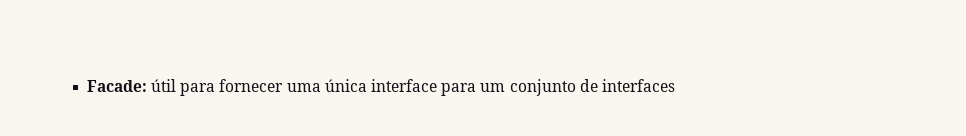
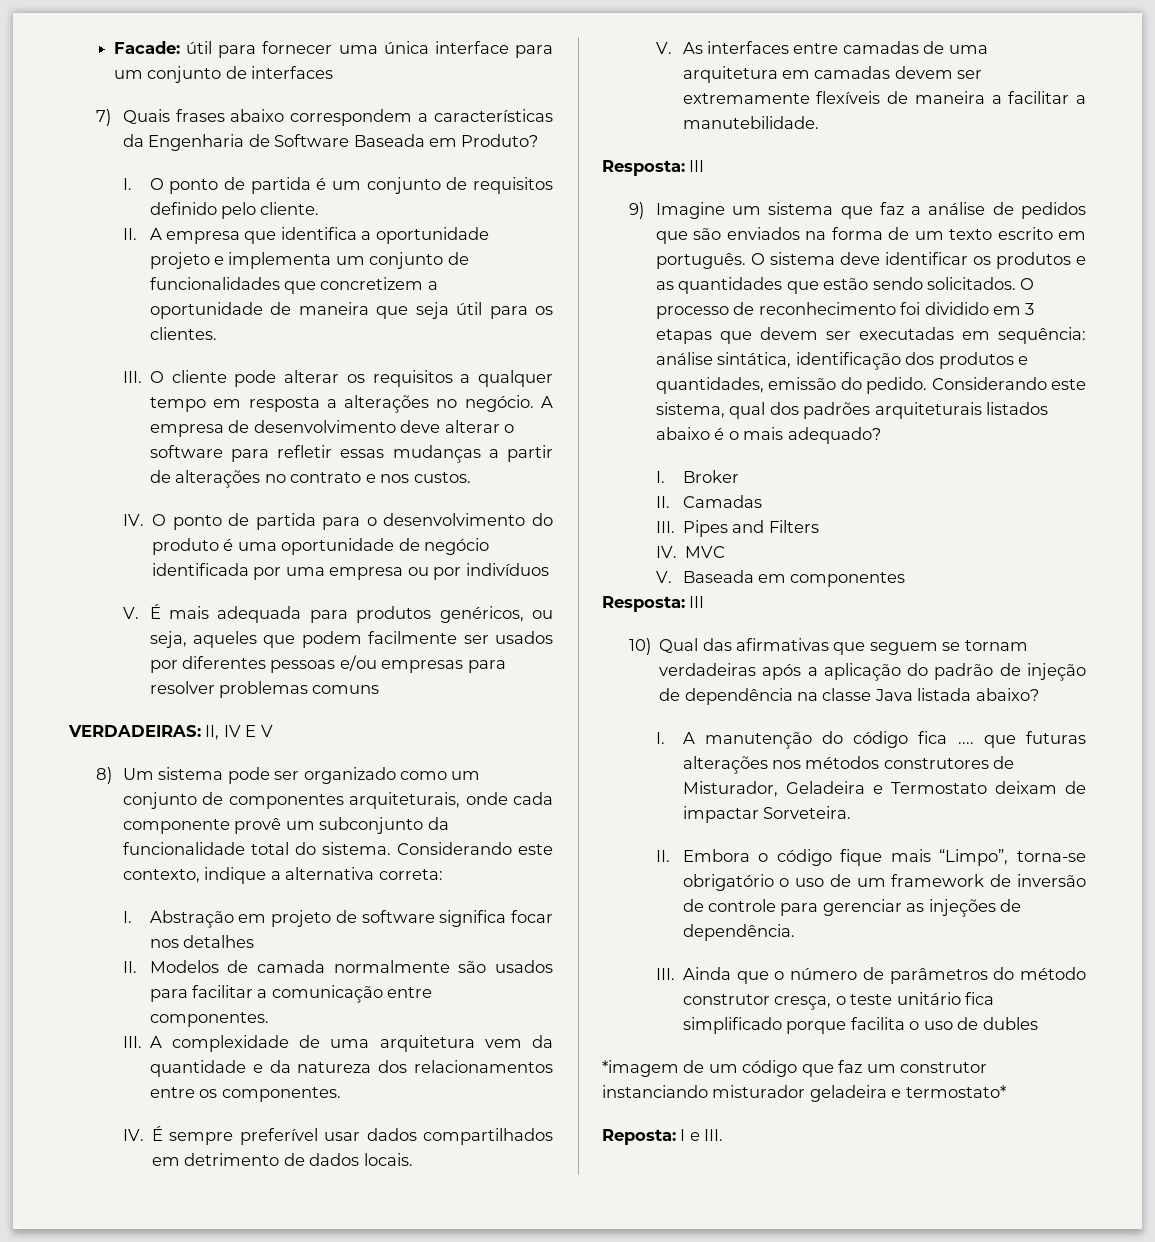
(675, 85) none -> [95,109,553,126] [122,134,539,151] [122,177,553,194] [149,202,320,219] [122,227,489,244] [149,252,469,269] [149,277,438,294] [149,302,554,319] [149,327,217,340] [122,370,553,387] [149,395,554,413] [149,420,515,437] [149,445,553,463] [149,470,471,488] [122,513,553,530] [151,538,490,555] [151,563,549,580] [122,604,553,623] [149,631,553,648] [149,655,506,673] [149,681,380,698] [68,725,273,740] [95,767,481,784] [122,792,553,809] [122,817,449,834] [122,842,553,855] [122,867,443,884] [122,910,553,928] [149,935,254,948] [122,960,553,973] [149,985,433,1003] [149,1012,269,1027] [122,1035,553,1052] [149,1060,553,1077] [149,1087,341,1102] [122,1126,553,1145] [151,1153,413,1166] [655,41,988,54] [682,66,983,83] [682,91,1086,104] [682,116,819,129] [602,160,705,176] [628,202,1086,219] [655,227,1086,244] [655,252,1086,269] [655,277,1035,294] [655,302,1035,319] [655,327,1086,344] [655,352,1028,370] [655,377,1086,394] [655,402,1048,419] [655,427,881,444] [655,470,739,483] [655,495,762,508] [655,520,819,537] [655,546,725,558] [655,570,906,587] [602,596,705,612] [628,638,1028,655] [659,663,1086,681] [659,688,1039,705] [655,731,1086,749] [682,756,1015,774] [682,781,1086,797] [682,806,851,823] [655,849,1086,866] [682,874,1086,891] [682,899,1022,917] [682,924,795,941] [655,967,1086,984] [682,992,995,1010] [682,1017,1038,1034] [602,1060,988,1077] [602,1085,1006,1102] [602,1129,724,1145] // 7) Quais frases abaixo correspondem a características da Engenharia de Software Baseada em Produto? // I. O ponto de partida é um conjunto de requisitos definido pelo cliente. // II. A empresa que identifica a oportunidade projeto e implementa um conjunto de funcionalidades que concretizem a oportunidade de maneira que seja útil para os clientes. // III. O cliente pode alterar os requisitos a qualquer tempo em resposta a alterações no negócio. A empresa de desenvolvimento deve alterar o software para refletir essas mudanças a partir de alterações no contrato e nos custos. // IV. O ponto de partida para o desenvolvimento do produto é uma oportunidade de negócio identificada por uma empresa ou por indivíduos // V. É mais adequada para produtos genéricos, ou seja, aqueles que podem facilmente ser usados por diferentes pessoas e/ou empresas para resolver problemas comuns // VERDADEIRAS: II, IV E V // 8) Um sistema pode ser organizado como um conjunto de componentes arquiteturais, onde cada componente provê um subconjunto da funcionalidade total do sistema. Considerando este contexto, indique a alternativa correta: // I. Abstração em projeto de software significa focar nos detalhes // II. Modelos de camada normalmente são usados para facilitar a comunicação entre componentes. // III. A complexidade de uma arquitetura vem da quantidade e da natureza dos relacionamentos entre os componentes. // IV. É sempre preferível usar dados compartilhados em detrimento de dados locais. // V. As interfaces entre camadas de uma arquitetura em camadas devem ser extremamente flexíveis de maneira a facilitar a manutebilidade. // Resposta: III // 9) Imagine um sistema que faz a análise de pedidos que são enviados na forma de um texto escrito em português. O sistema deve identificar os produtos e as quantidades que estão sendo solicitados. O processo de reconhecimento foi dividido em 3 etapas que devem ser executadas em sequência: análise sintática, identificação dos produtos e quantidades, emissão do pedido. Considerando este sistema, qual dos padrões arquiteturais listados abaixo é o mais adequado? // I. Broker // II. Camadas // III. Pipes and Filters // IV. MVC // V. Baseada em componentes // Resposta: III // 10) Qual das afirmativas que seguem se tornam verdadeiras após a aplicação do padrão de injeção de dependência na classe Java listada abaixo? // I. A manutenção do código fica .... que futuras alterações nos métodos construtores de Misturador, Geladeira e Termostato deixam de impactar Sorveteira. // II. Embora o código fique mais “Limpo”, torna-se obrigatório o uso de um framework de inversão de controle para gerenciar as injeções de dependência. // III. Ainda que o número de parâmetros do método construtor cresça, o teste unitário fica simplificado porque facilita o uso de dubles // *imagem de um código que faz um construtor instanciando misturador geladeira e termostato* // Reposta: I e III.

